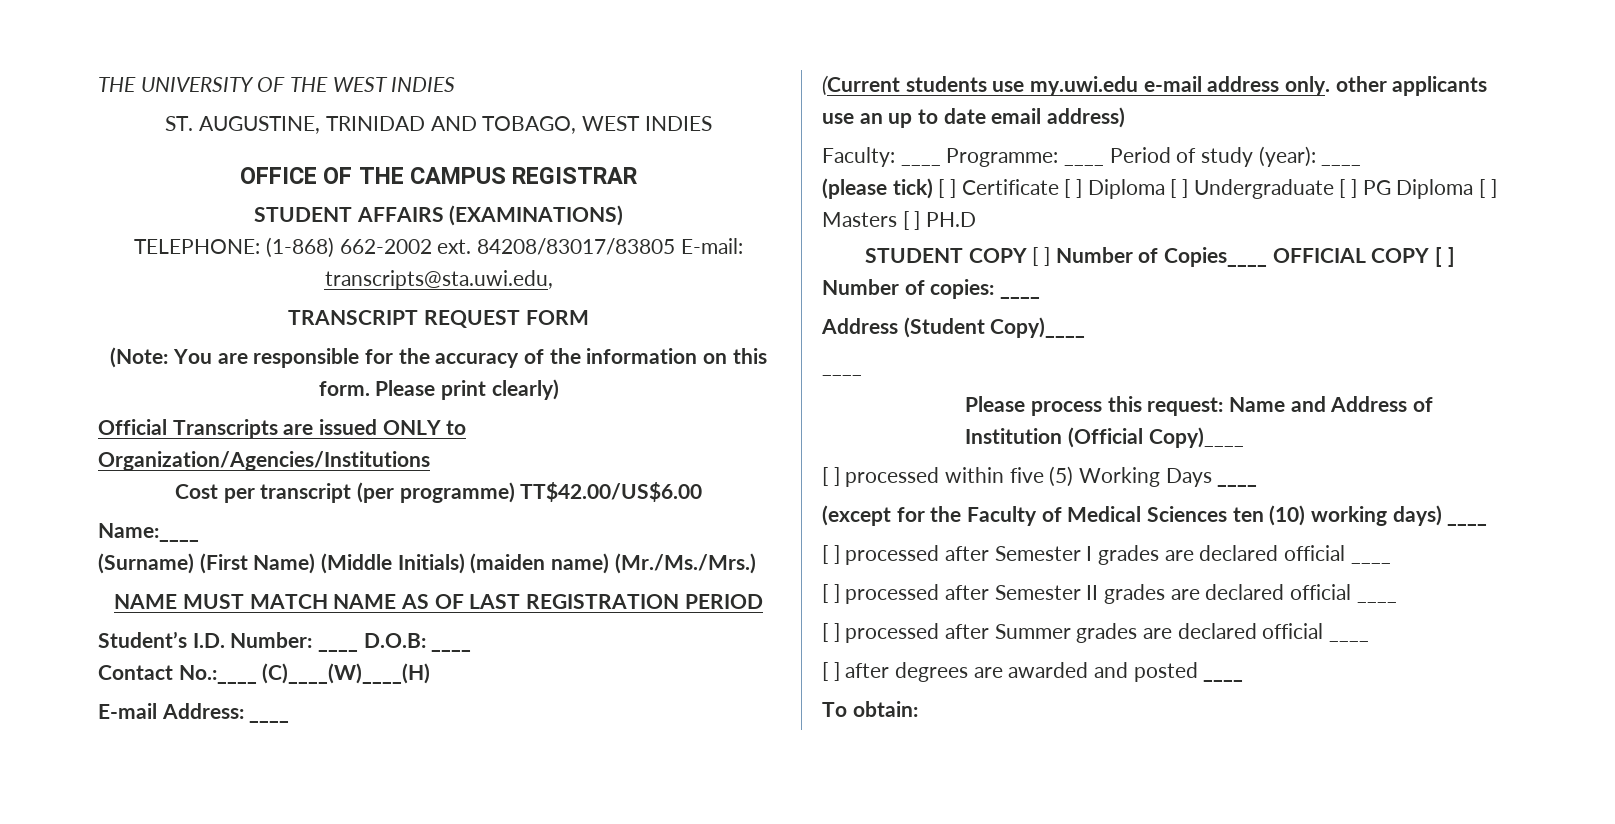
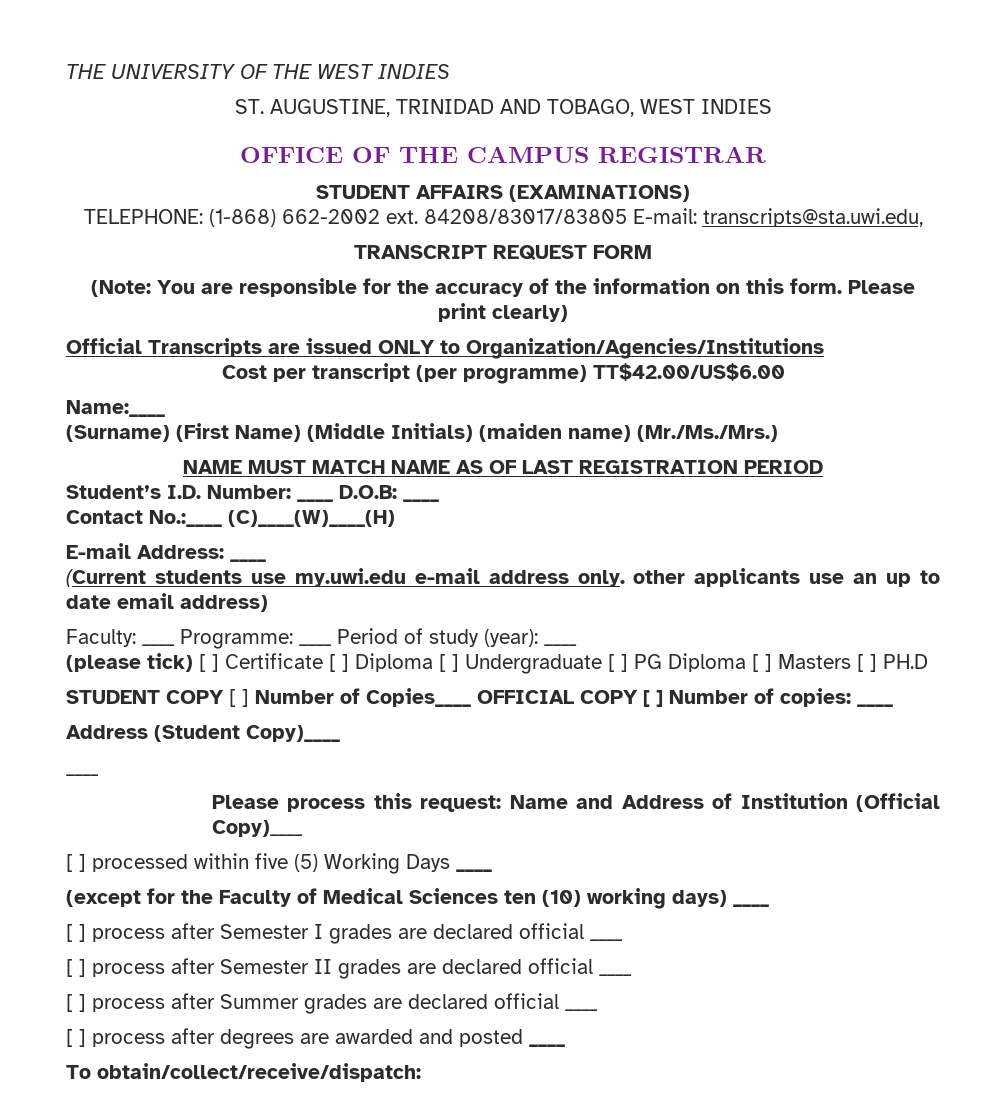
[845,545,940,565] processed -> [92,928,165,942] process
[845,584,940,604] processed -> [92,963,165,977] process
[845,623,940,643] processed -> [92,998,165,1012] process
(840, 671) none -> [92,1033,165,1047] process
[852,701,918,717] obtain: -> [97,1063,421,1082] obtain/collect/receive/dispatch:

